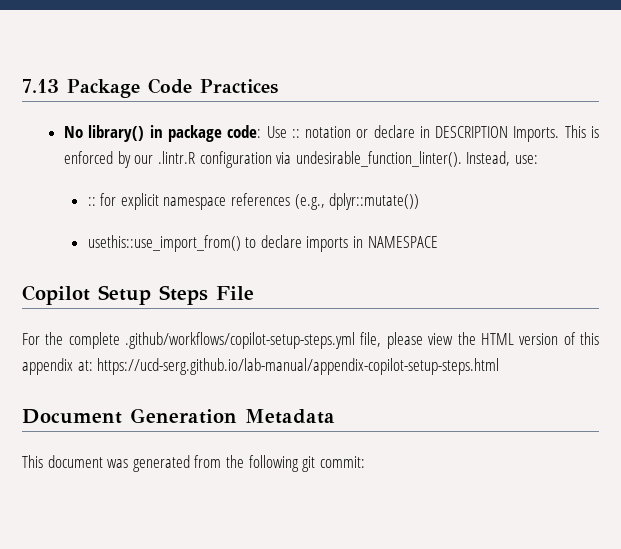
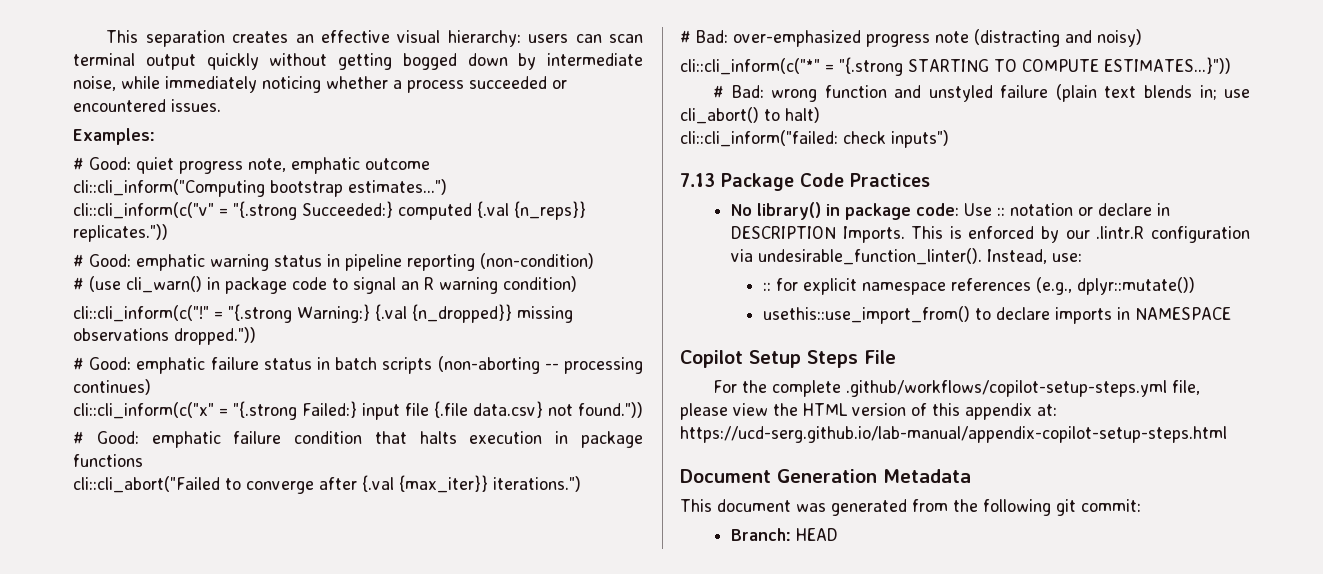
(22, 86) none -> [106,30,643,47] [73,53,643,70] [73,76,567,93] [73,99,221,112] [73,128,155,145] [73,157,430,174] [73,179,447,197] [73,201,586,220] [73,224,168,242] [73,253,594,271] [73,276,577,294] [73,304,573,323] [73,327,256,345] [73,356,643,374] [73,379,151,395] [73,401,643,420] [73,431,643,448] [73,454,143,467] [73,475,581,494] [680,29,1142,47] [680,57,1231,76] [713,84,1250,102] [680,107,820,124] [680,130,949,148] This separation creates an effective visual hierarchy: users can scan terminal output quickly without getting bogged down by intermediate noise, while immediately noticing whether a process succeeded or encountered issues. // Examples: // # Good: quiet progress note, emphatic outcome // cli::cli_inform("Computing bootstrap estimates...") // cli::cli_inform(c("v" = "{.strong Succeeded:} computed {.val {n_reps}} replicates.")) // # Good: emphatic warning status in pipeline reporting (non-condition) // # (use cli_warn() in package code to signal an R warning condition) // cli::cli_inform(c("!" = "{.strong Warning:} {.val {n_dropped}} missing observations dropped.")) // # Good: emphatic failure status in batch scripts (non-aborting -- processing continues) // cli::cli_inform(c("x" = "{.strong Failed:} input file {.file data.csv} not found.")) // # Good: emphatic failure condition that halts execution in package functions // cli::cli_abort("Failed to converge after {.val {max_iter}} iterations.") // # Bad: over-emphasized progress note (distracting and noisy) // cli::cli_inform(c("*" = "{.strong STARTING TO COMPUTE ESTIMATES...}")) // # Bad: wrong function and unstyled failure (plain text blends in; use cli_abort() to halt) // cli::cli_inform("failed: check inputs") //
(365, 462) none -> [730,528,838,541] // Branch: HEAD

